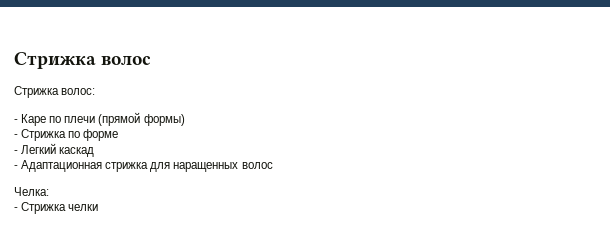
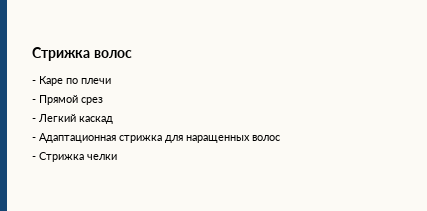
[14,86,96,98] // Стрижка волос: -> (132, 54) none
[98,112,185,126] [14,129,119,141] (прямой формы) // - Стрижка по форме -> [32,95,103,105] // - Прямой срез
[14,187,49,196] // Челка: -> (280, 138) none

